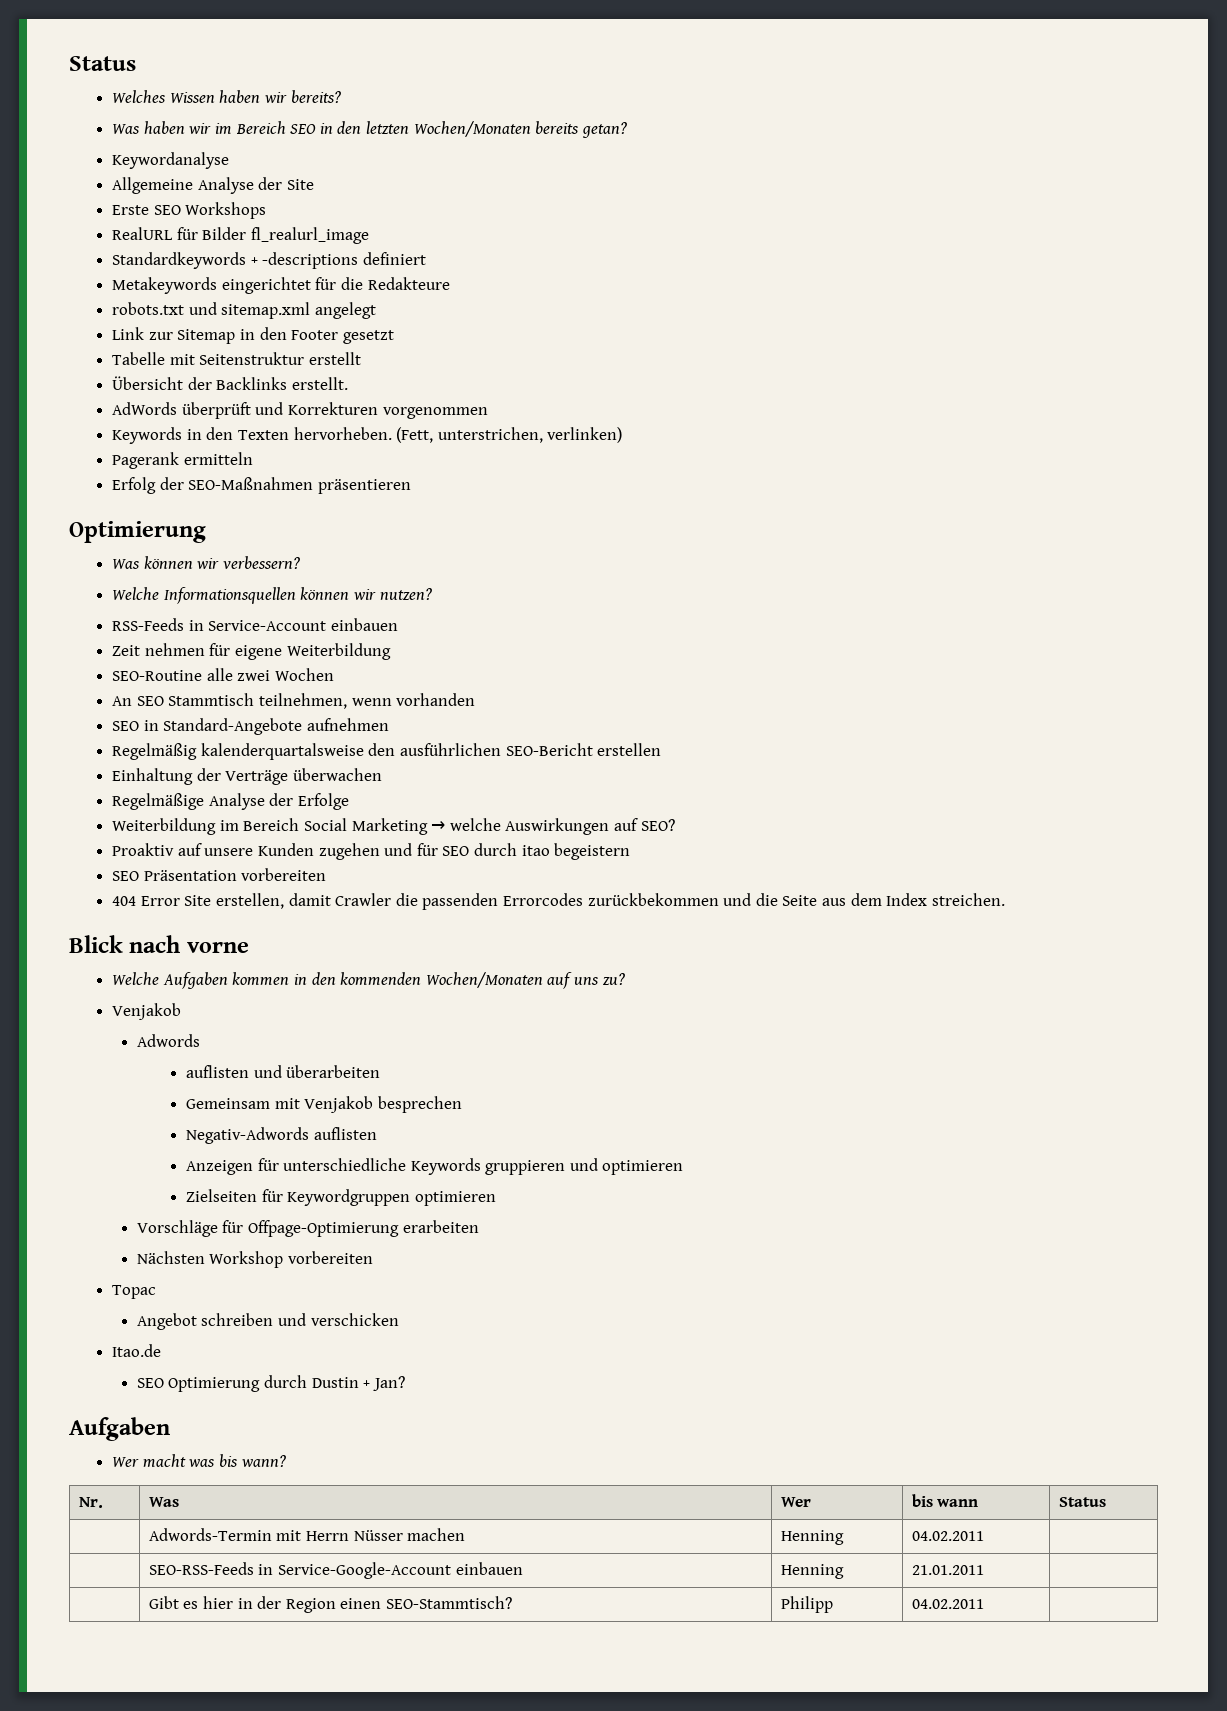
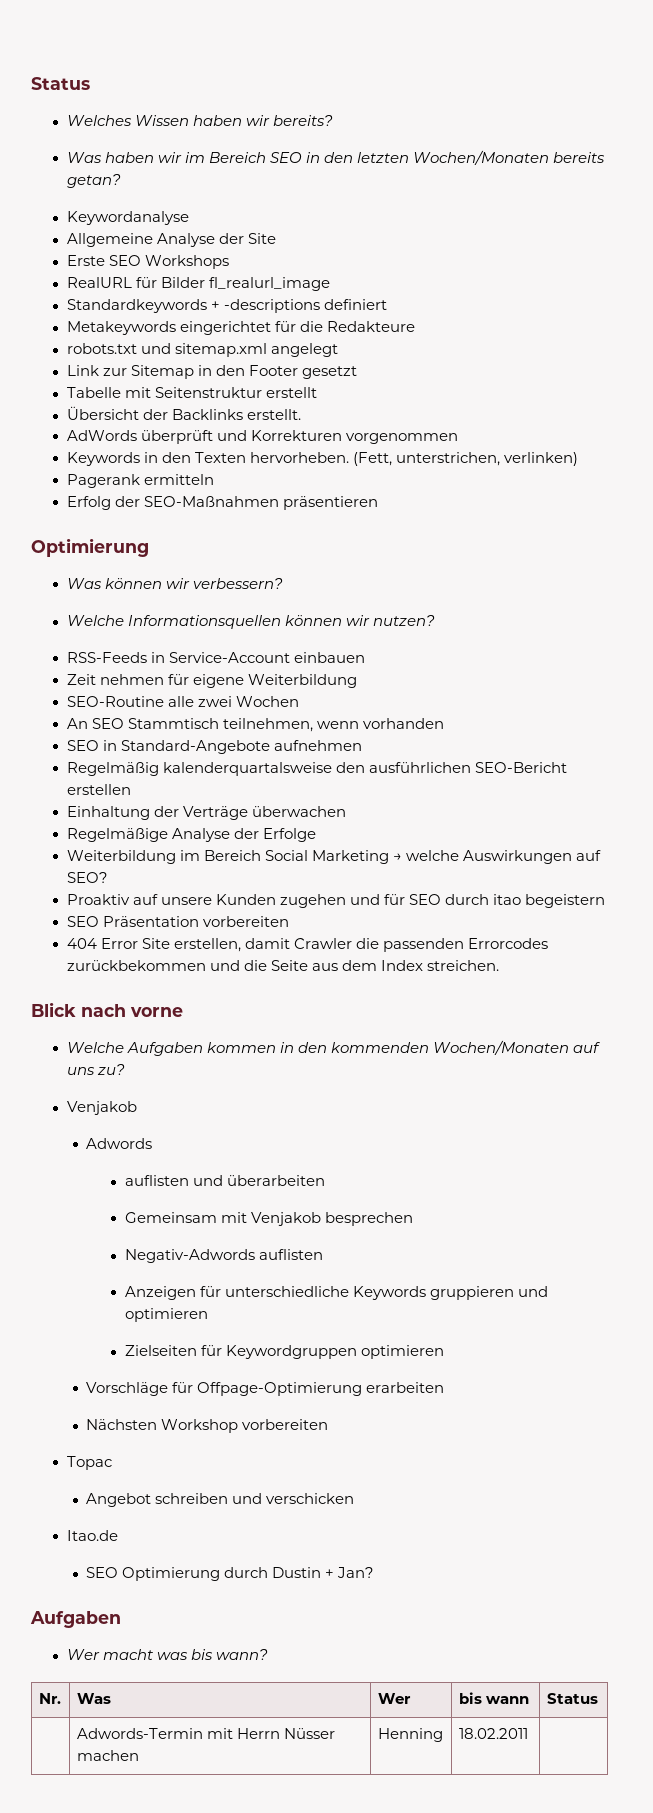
[911,1531,984,1541] [148,1562,523,1579] [780,1564,844,1579] [911,1565,984,1575] [148,1596,512,1613] [780,1596,833,1613] [911,1599,984,1609] 04.02.2011 | // | SEO-RSS-Feeds in Service-Google-Account einbauen | Henning | 21.01.2011 | // | Gibt es hier in der Region einen SEO-Stammtisch? | Philipp | 04.02.2011 -> [458,1728,528,1739] 18.02.2011

